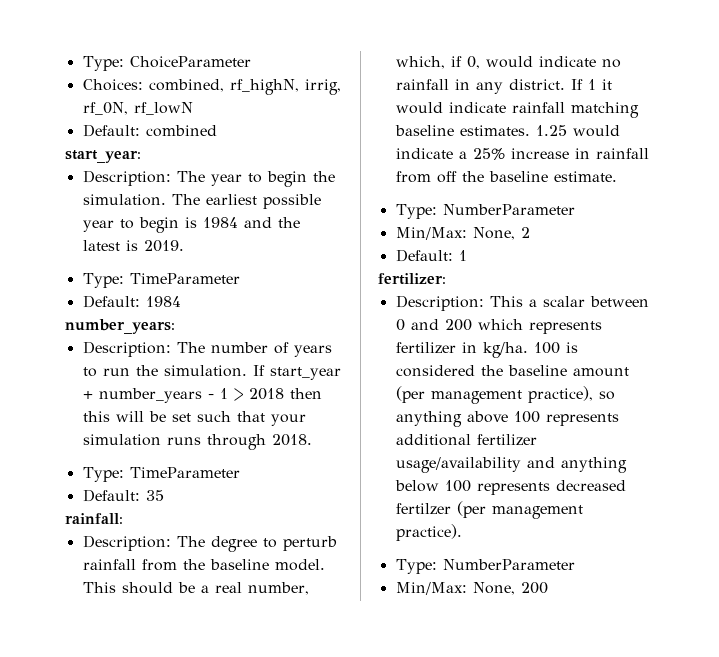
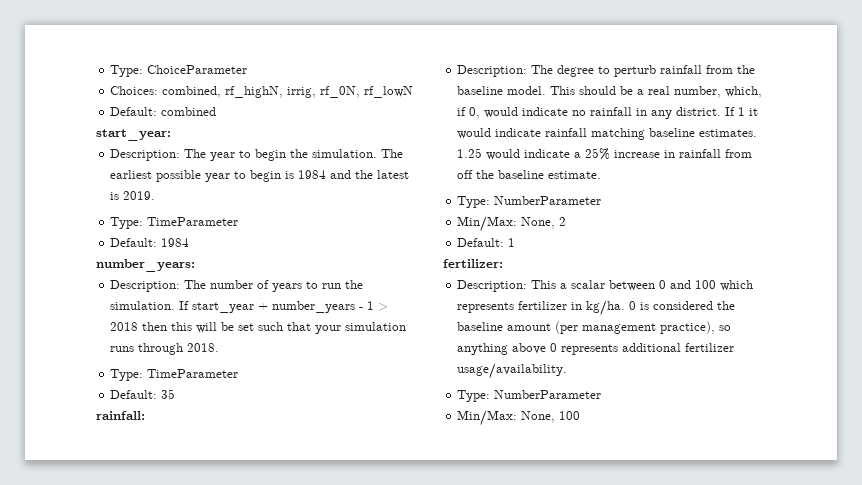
[444,319,472,331] 200 -> [695,280,717,289] 100
[533,342,560,354] 100 -> [629,301,637,310] 0
[513,411,540,423] 100 -> [550,343,558,352] 0
[395,457,627,473] [394,480,626,495] [395,501,583,519] [395,524,462,541] [395,559,575,574] [395,582,548,595] usage/availability and anything below 100 represents decreased fertilzer (per management practice). // Type: NumberParameter // Min/Max: None, 200 -> [457,363,568,379] [457,390,602,402] [457,410,581,426] usage/availability. // Type: NumberParameter // Min/Max: None, 100

